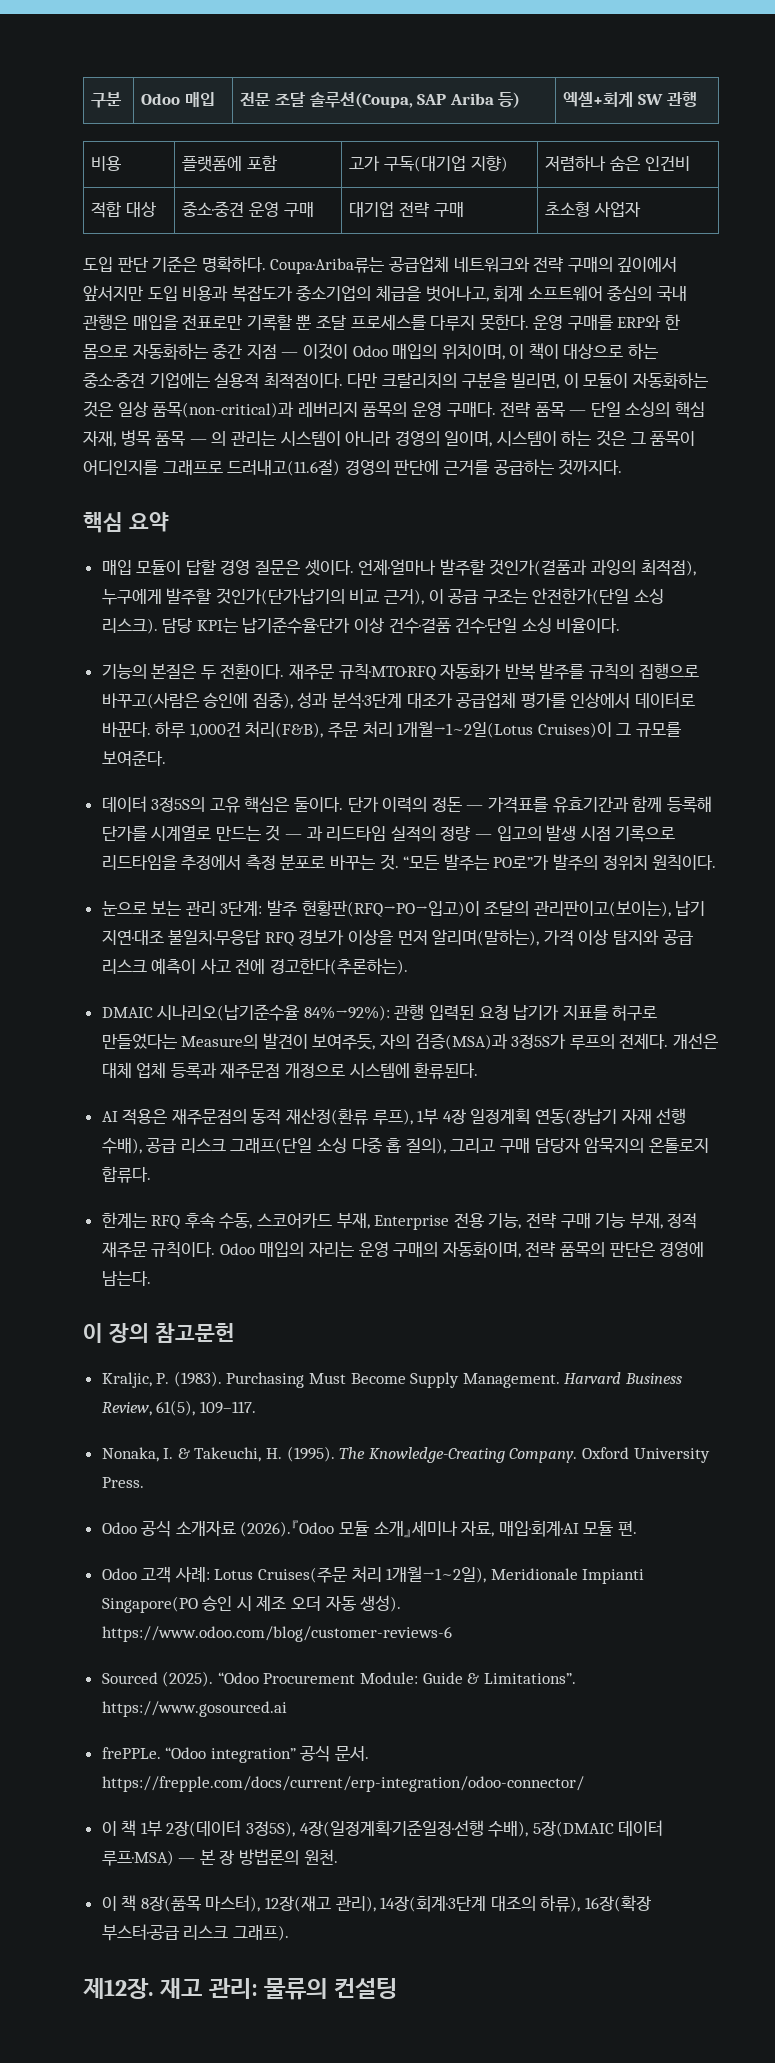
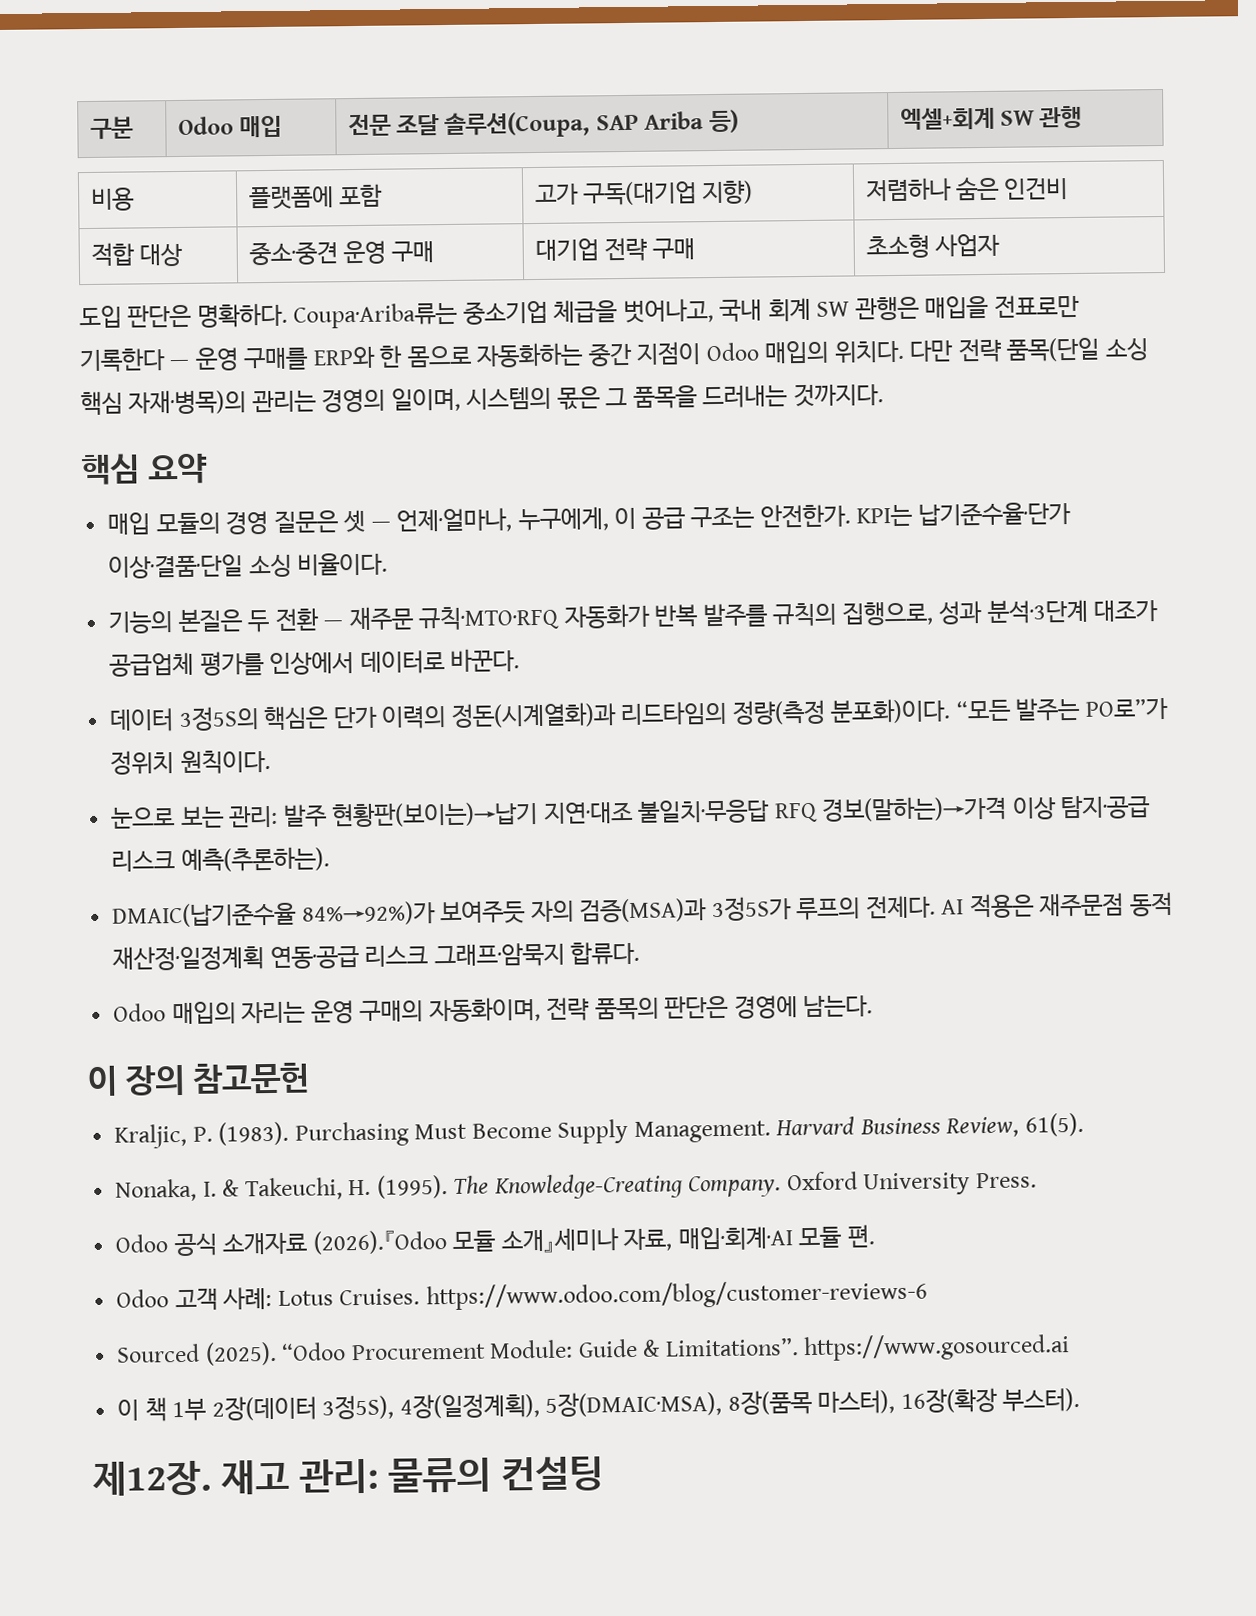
[117,256,678,274] [83,285,687,302] [83,314,529,331] 판단 기준은 명확하다. Coupa·Ariba류는 공급업체 네트워크와 전략 구매의 깊이에서 앞서지만 도입 비용과 복잡도가 중소기업의 체급을 벗어나고, 회계 소프트웨어 중심의 국내 관행은 매입을 전표로만 기록할 뿐 조달 프로세스를 다루지 못한다. -> [127,294,1080,329] [79,348,191,373] 판단은 명확하다. Coupa·Ariba류는 중소기업 체급을 벗어나고, 국내 회계 SW 관행은 매입을 전표로만 기록한다 —
[246,343,659,360] [83,372,708,389] [83,401,706,418] [83,430,696,447] [83,459,623,476] [83,512,169,533] [101,559,696,576] [101,588,665,605] [101,617,518,634] 지점 — 이것이 Odoo 매입의 위치이며, 이 책이 대상으로 하는 중소·중견 기업에는 실용적 최적점이다. 다만 크랄리치의 구분을 빌리면, 이 모듈이 자동화하는 것은 일상 품목(non-critical)과 레버리지 품목의 운영 구매다. 전략 품목 — 단일 소싱의 핵심 자재, 병목 품목 — 의 관리는 시스템이 아니라 경영의 일이며, 시스템이 하는 것은 그 품목이 어디인지를 그래프로 드러내고(11.6절) 경영의 판단에 근거를 공급하는 것까지다. // 핵심 요약 // 매입 모듈이 답할 경영 질문은 셋이다. 언제·얼마나 발주할 것인가(결품과 과잉의 최적점), 누구에게 발주할 것인가(단가·납기의 비교 근거), 이 공급 구조는 안전한가(단일 소싱 리스크). 담당 KPI는 납기준수율·단가 이상 건수·결품 건수·단일 -> [636,337,1149,365] [80,383,884,416] [81,453,208,486] [107,502,1071,535] [108,554,244,579] 지점이 Odoo 매입의 위치다. 다만 전략 품목(단일 소싱 핵심 자재·병목)의 관리는 경영의 일이며, 시스템의 몫은 그 품목을 드러내는 것까지다. // 핵심 요약 // 매입 모듈의 경영 질문은 셋 — 언제·얼마나, 누구에게, 이 공급 구조는 안전한가. KPI는 납기준수율·단가 이상·결품·단일
[220,664,285,679] 전환이다. -> [274,607,344,631] 전환 —
[638,663,699,679] [101,692,293,709] 집행으로 바꾸고(사람은 승인에 집중), -> [841,600,933,626] 집행으로,
[155,721,682,738] [101,750,166,766] [101,796,712,813] [101,825,676,842] [101,854,399,871] 하루 1,000건 처리(F&B), 주문 처리 1개월→1~2일(Lotus Cruises)이 그 규모를 보여준다. // 데이터 3정5S의 고유 핵심은 둘이다. 단가 이력의 정돈 — 가격표를 유효기간과 함께 등록해 단가를 시계열로 만드는 것 — 과 리드타임 실적의 정량 — 입고의 발생 시점 기록으로 리드타임을 추정에서 측정 분포로 바꾸는 것. -> [109,698,952,732] // 데이터 3정5S의 핵심은 단가 이력의 정돈(시계열화)과 리드타임의 정량(측정 분포화)이다.
[553,854,599,871] 발주의 -> (1169, 708) none
[185,900,706,917] [101,929,693,946] [101,958,409,975] [101,1004,658,1021] [101,1033,376,1050] 관리 3단계: 발주 현황판(RFQ→PO→입고)이 조달의 관리판이고(보이는), 납기 지연·대조 불일치·무응답 RFQ 경보가 이상을 먼저 알리며(말하는), 가격 이상 탐지와 공급 리스크 예측이 사고 전에 경고한다(추론하는). // DMAIC 시나리오(납기준수율 84%→92%): 관행 입력된 요청 납기가 지표를 허구로 만들었다는 Measure의 발견이 보여주듯, -> [228,795,1152,828] [111,846,330,873] [112,900,527,928] 관리: 발주 현황판(보이는)→납기 지연·대조 불일치·무응답 RFQ 경보(말하는)→가격 이상 탐지·공급 리스크 예측(추론하는). // DMAIC(납기준수율 84%→92%)가 보여주듯
[673,1033,719,1049] [101,1062,479,1079] [101,1108,687,1125] [101,1137,709,1154] [101,1166,151,1183] [101,1212,698,1230] [101,1242,216,1258] 개선은 대체 업체 등록과 재주문점 개정으로 시스템에 환류된다. // AI 적용은 재주문점의 동적 재산정(환류 루프), 1부 4장 일정계획 연동(장납기 자재 선행 수배), 공급 리스크 그래프(단일 소싱 다중 홉 질의), 그리고 구매 담당자 암묵지의 온톨로지 합류다. // 한계는 RFQ 후속 수동, 스코어카드 부재, Enterprise 전용 기능, 전략 구매 기능 부재, 정적 재주문 규칙이다. -> [941,891,1173,919] [112,941,641,971] AI 적용은 재주문점 동적 재산정·일정계획 연동·공급 리스크 그래프·암묵지 합류다. //
[156,1400,256,1416] 61(5), 109–117. -> [1024,1112,1084,1137] 61(5).
[258,1566,645,1584] [101,1595,402,1613] Cruises(주문 처리 1개월→1~2일), Meridionale Impianti Singapore(PO 승인 시 제조 오더 자동 생성). -> [339,1288,421,1306] Cruises.
[101,1746,370,1763] [101,1776,584,1792] // frePPLe. “Odoo integration” 공식 문서. https://frepple.com/docs/current/erp-integration/odoo-connector/ -> (1071, 1347) none
[299,1820,664,1837] [101,1849,338,1866] [101,1895,652,1912] [101,1924,289,1941] 4장(일정계획·기준일정·선행 수배), 5장(DMAIC 데이터 루프·MSA) — 본 장 방법론의 원천. // 이 책 8장(품목 마스터), 12장(재고 관리), 14장(회계·3단계 대조의 하류), 16장(확장 부스터·공급 리스크 그래프). -> [399,1387,1081,1419] 4장(일정계획), 5장(DMAIC·MSA), 8장(품목 마스터), 16장(확장 부스터).

